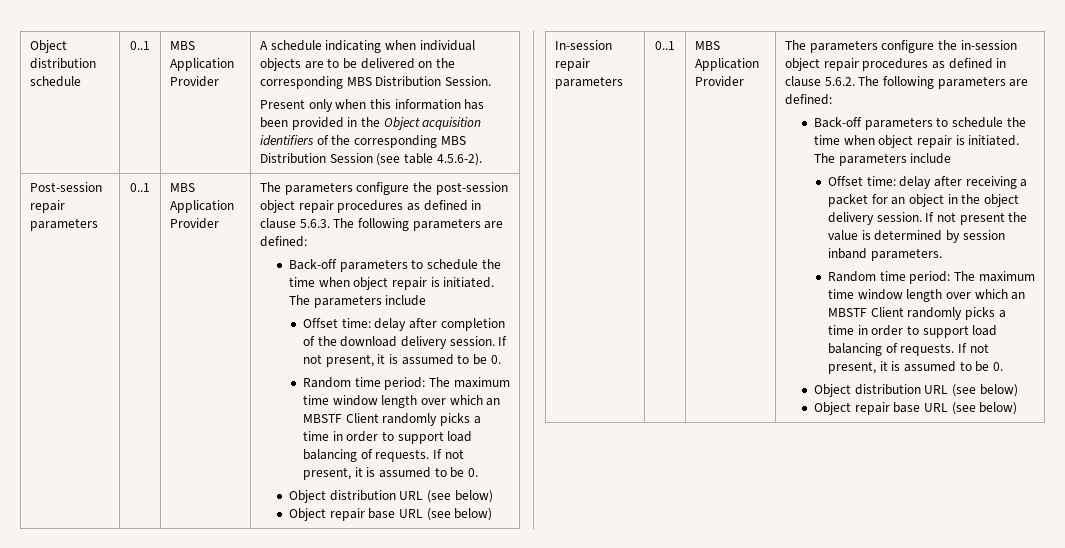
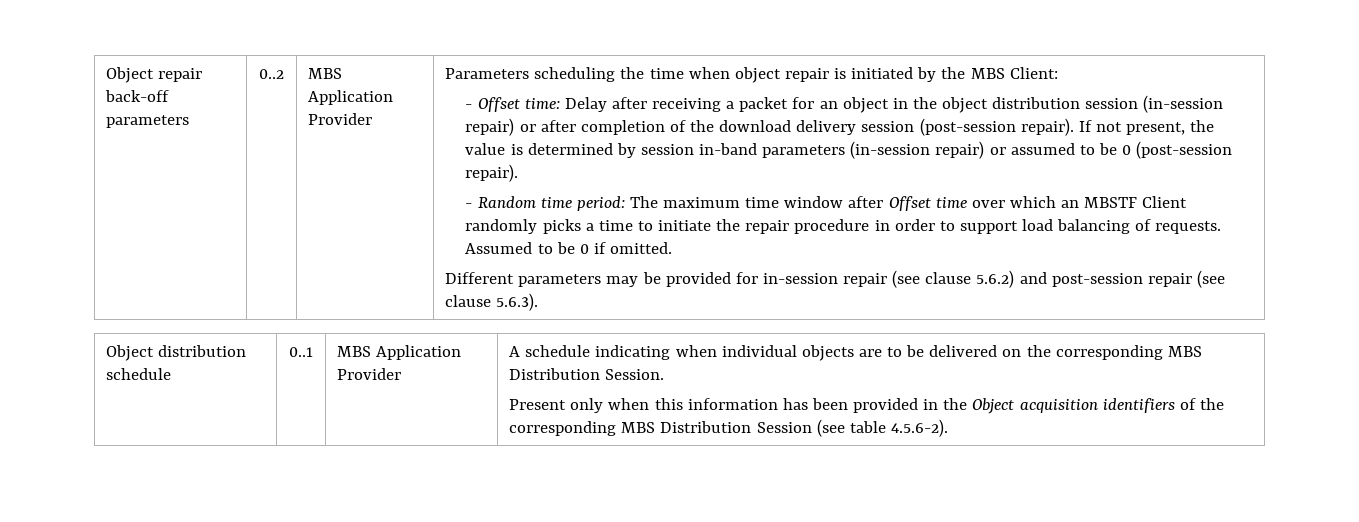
[30,40,68,53] Object -> [106,67,203,83] [105,90,170,102] [106,115,190,128] [259,69,284,79] [308,68,343,79] [308,90,394,105] [308,113,373,125] [445,67,1058,83] [465,95,1224,113] [465,118,1215,136] [465,141,1233,159] [465,164,519,182] [465,196,1188,211] [465,219,1222,234] [465,242,673,254] [445,270,1225,288] [445,293,539,311] [106,345,155,361] Object repair back-off parameters | 0..2 | MBS Application Provider | Parameters scheduling the time when object repair is initiated by the MBS Client: // - Offset time: Delay after receiving a packet for an object in the object distribution session (in-session repair) or after completion of the download delivery session (post-session repair). If not present, the value is determined by session in-band parameters (in-session repair) or assumed to be 0 (post-session repair). // - Random time period: The maximum time window after Offset time over which an MBSTF Client randomly picks a time to initiate the repair procedure in order to support load balancing of requests. Assumed to be 0 if omitted. // Different parameters may be provided for in-session repair (see clause 5.6.2) and post-session repair (see clause 5.6.3). // Object
[30,182,103,192] [30,200,66,213] [30,218,99,231] [130,183,150,192] [170,183,196,192] [170,200,235,213] [170,218,220,229] [260,182,508,195] [260,200,482,213] [260,218,504,231] [260,236,308,247] [289,259,501,272] [289,277,495,290] [289,295,427,308] [303,318,505,331] [303,336,508,349] [303,354,501,367] [303,377,510,390] [303,395,501,408] [303,413,481,426] [303,431,473,444] [303,449,464,462] [303,467,478,480] [289,490,493,503] [289,508,493,521] [555,40,613,50] [555,58,591,71] [555,76,624,89] [655,41,675,50] [695,41,721,50] [695,58,760,71] [695,76,745,87] [785,40,1017,53] [785,58,1007,71] [785,76,1029,89] [785,94,833,105] [814,117,1026,130] [814,135,1020,148] [814,153,952,166] [828,176,1028,189] [828,194,1019,207] [828,212,1028,225] [828,230,1005,243] [828,248,942,261] [828,271,1035,284] [828,289,1026,302] [828,307,1006,320] [828,325,998,338] [828,343,989,356] [828,361,1003,374] [814,384,1018,397] [814,402,1018,415] // Post-session repair parameters | 0..1 | MBS Application Provider | The parameters configure the post-session object repair procedures as defined in clause 5.6.3. The following parameters are defined: // Back-off parameters to schedule the time when object repair is initiated. The parameters include // Offset time: delay after completion of the download delivery session. If not present, it is assumed to be 0. // Random time period: The maximum time window length over which an MBSTF Client randomly picks a time in order to support load balancing of requests. If not present, it is assumed to be 0. // Object distribution URL (see below) // Object repair base URL (see below) // In-session repair parameters | 0..1 | MBS Application Provider | The parameters configure the in-session object repair procedures as defined in clause 5.6.2. The following parameters are defined: // Back-off parameters to schedule the time when object repair is initiated. The parameters include // Offset time: delay after receiving a packet for an object in the object delivery session. If not present the value is determined by session inband parameters. // Random time period: The maximum time window length over which an MBSTF Client randomly picks a time in order to support load balancing of requests. If not present, it is assumed to be 0. // Object distribution URL (see below) // Object repair base URL (see below) -> (948, 428) none

